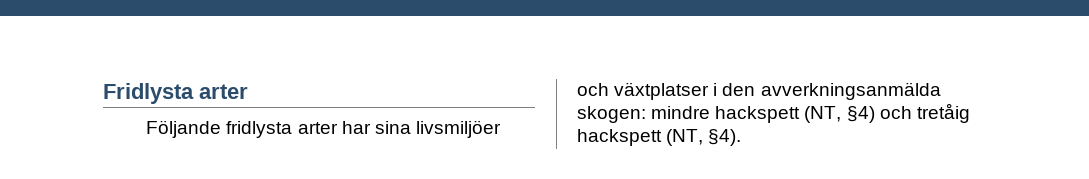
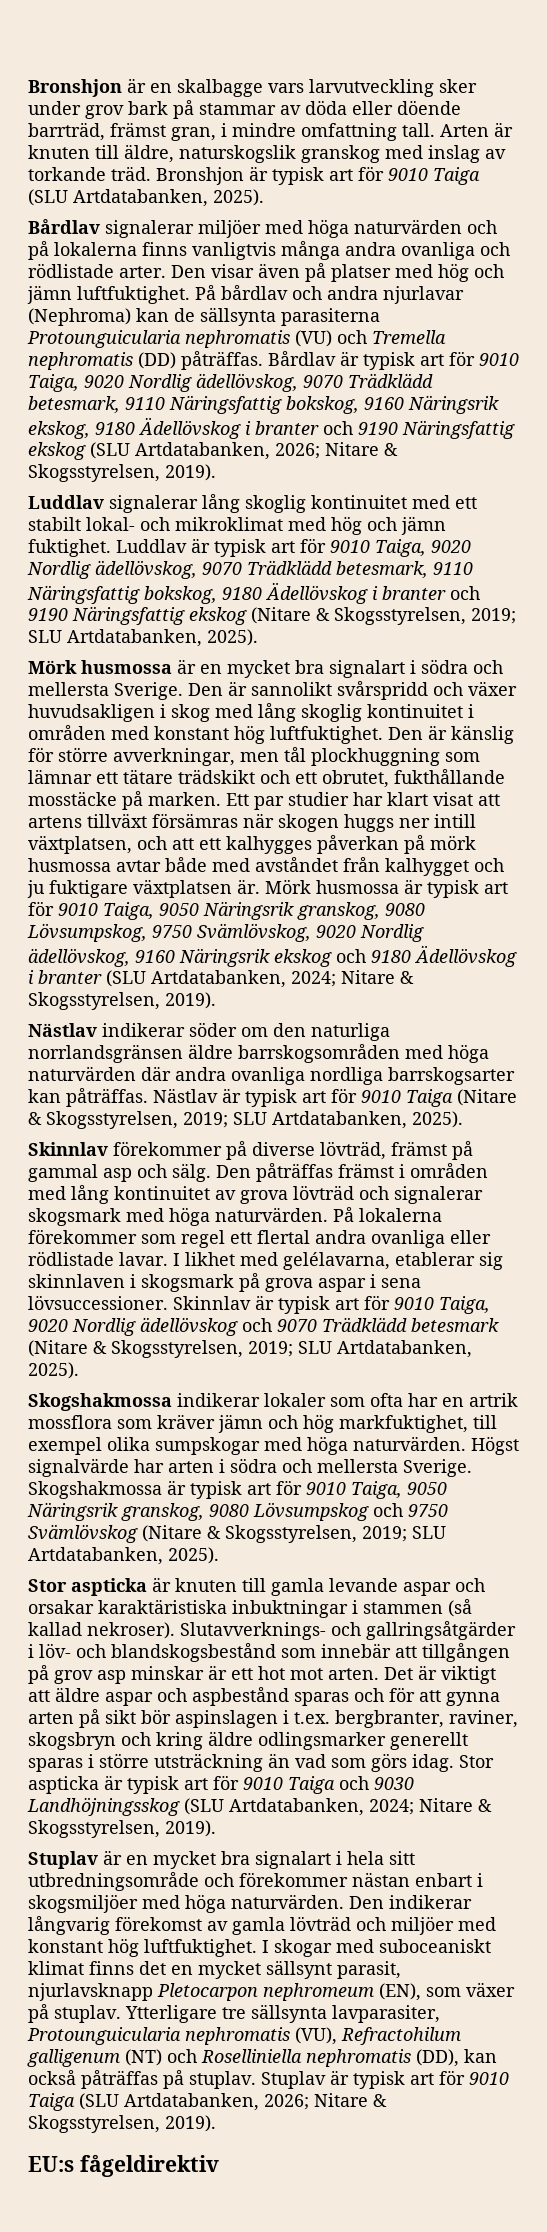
[103,83,248,104] [146,120,501,138] [577,82,941,100] [577,103,970,123] [577,129,742,146] Fridlysta arter // Följande fridlysta arter har sina livsmiljöer och växtplatser i den avverkningsanmälda skogen: mindre hackspett (NT, §4) och tretåig hackspett (NT, §4). -> [28,78,477,97] [28,100,461,119] [28,122,513,141] [28,144,506,163] [28,166,480,185] [28,189,264,207] [28,219,497,238] [28,241,510,260] [28,263,504,282] [27,285,464,304] [28,307,380,326] [27,330,446,348] [28,351,519,370] [28,373,433,392] [28,395,499,414] [28,417,515,439] [28,442,398,460] [28,464,216,482] [28,494,477,513] [28,516,446,535] [28,538,471,557] [27,560,473,579] [27,582,480,604] [28,606,516,625] [28,629,258,647] [28,659,503,678] [28,681,517,700] [28,703,474,722] [28,725,514,744] [28,747,480,766] [28,769,505,788] [28,791,500,810] [28,813,476,832] [28,835,476,854] [28,857,504,876] [27,879,508,898] [28,901,425,920] [27,923,424,942] [28,945,517,967] [28,970,414,988] [28,992,216,1010] [28,1022,390,1041] [28,1044,489,1063] [28,1066,515,1085] [28,1088,517,1107] [28,1111,463,1129] [28,1141,473,1160] [28,1163,488,1182] [28,1185,483,1204] [28,1207,442,1226] [28,1229,491,1248] [28,1251,503,1270] [28,1273,421,1292] [28,1295,490,1314] [28,1317,499,1336] [28,1340,472,1358] [28,1362,79,1379] [28,1393,518,1411] [28,1414,497,1433] [28,1436,519,1455] [28,1458,472,1477] [28,1480,447,1499] [27,1502,448,1521] [28,1524,446,1543] [28,1547,219,1565] [28,1577,485,1596] [28,1599,472,1618] [28,1621,516,1640] [28,1643,510,1662] [28,1665,496,1684] [28,1687,500,1706] [28,1709,518,1728] [28,1731,468,1750] [28,1753,494,1772] [28,1775,414,1794] [27,1797,492,1816] [28,1820,216,1838] [28,1850,415,1869] [28,1872,483,1891] [28,1894,472,1913] [28,1916,496,1935] [28,1938,491,1957] [28,1960,401,1979] [28,1982,515,2001] [28,2004,440,2023] [27,2027,461,2045] [27,2049,497,2067] [28,2070,509,2089] [28,2093,387,2111] [28,2115,216,2133] [28,2154,219,2177] Bronshjon är en skalbagge vars larvutveckling sker under grov bark på stammar av döda eller döende barrträd, främst gran, i mindre omfattning tall. Arten är knuten till äldre, naturskogslik granskog med inslag av torkande träd. Bronshjon är typisk art för 9010 Taiga (SLU Artdatabanken, 2025). // Bårdlav signalerar miljöer med höga naturvärden och på lokalerna finns vanligtvis många andra ovanliga och rödlistade arter. Den visar även på platser med hög och jämn luftfuktighet. På bårdlav och andra njurlavar (Nephroma) kan de sällsynta parasiterna Protounguicularia nephromatis (VU) och Tremella nephromatis (DD) påträffas. Bårdlav är typisk art för 9010 Taiga, 9020 Nordlig ädellövskog, 9070 Trädklädd betesmark, 9110 Näringsfattig bokskog, 9160 Näringsrik ekskog, 9180 Ädellövskog i branter och 9190 Näringsfattig ekskog (SLU Artdatabanken, 2026; Nitare & Skogsstyrelsen, 2019). // Luddlav signalerar lång skoglig kontinuitet med ett stabilt lokal- och mikroklimat med hög och jämn fuktighet. Luddlav är typisk art för 9010 Taiga, 9020 Nordlig ädellövskog, 9070 Trädklädd betesmark, 9110 Näringsfattig bokskog, 9180 Ädellövskog i branter och 9190 Näringsfattig ekskog (Nitare & Skogsstyrelsen, 2019; SLU Artdatabanken, 2025). // Mörk husmossa är en mycket bra signalart i södra och mellersta Sverige. Den är sannolikt svårspridd och växer huvudsakligen i skog med lång skoglig kontinuitet i områden med konstant hög luftfuktighet. Den är känslig för större avverkningar, men tål plockhuggning som lämnar ett tätare trädskikt och ett obrutet, fukthållande mosstäcke på marken. Ett par studier har klart visat att artens tillväxt försämras när skogen huggs ner intill växtplatsen, och att ett kalhygges påverkan på mörk husmossa avtar både med avståndet från kalhygget och ju fuktigare växtplatsen är. Mörk husmossa är typisk art för 9010 Taiga, 9050 Näringsrik granskog, 9080 Lövsumpskog, 9750 Svämlövskog, 9020 Nordlig ädellövskog, 9160 Näringsrik ekskog och 9180 Ädellövskog i branter (SLU Artdatabanken, 2024; Nitare & Skogsstyrelsen, 2019). // Nästlav indikerar söder om den naturliga norrlandsgränsen äldre barrskogsområden med höga naturvärden där andra ovanliga nordliga barrskogsarter kan påträffas. Nästlav är typisk art för 9010 Taiga (Nitare & Skogsstyrelsen, 2019; SLU Artdatabanken, 2025). // Skinnlav förekommer på diverse lövträd, främst på gammal asp och sälg. Den påträffas främst i områden med lång kontinuitet av grova lövträd och signalerar skogsmark med höga naturvärden. På lokalerna förekommer som regel ett flertal andra ovanliga eller rödlistade lavar. I likhet med gelélavarna, etablerar sig skinnlaven i skogsmark på grova aspar i sena lövsuccessioner. Skinnlav är typisk art för 9010 Taiga, 9020 Nordlig ädellövskog och 9070 Trädklädd betesmark (Nitare & Skogsstyrelsen, 2019; SLU Artdatabanken, 2025). // Skogshakmossa indikerar lokaler som ofta har en artrik mossflora som kräver jämn och hög markfuktighet, till exempel olika sumpskogar med höga naturvärden. Högst signalvärde har arten i södra och mellersta Sverige. Skogshakmossa är typisk art för 9010 Taiga, 9050 Näringsrik granskog, 9080 Lövsumpskog och 9750 Svämlövskog (Nitare & Skogsstyrelsen, 2019; SLU Artdatabanken, 2025). // Stor aspticka är knuten till gamla levande aspar och orsakar karaktäristiska inbuktningar i stammen (så kallad nekroser). Slutavverknings- och gallringsåtgärder i löv- och blandskogsbestånd som innebär att tillgången på grov asp minskar är ett hot mot arten. Det är viktigt att äldre aspar och aspbestånd sparas och för att gynna arten på sikt bör aspinslagen i t.ex. bergbranter, raviner, skogsbryn och kring äldre odlingsmarker generellt sparas i större utsträckning än vad som görs idag. Stor aspticka är typisk art för 9010 Taiga och 9030 Landhöjningsskog (SLU Artdatabanken, 2024; Nitare & Skogsstyrelsen, 2019). // Stuplav är en mycket bra signalart i hela sitt utbredningsområde och förekommer nästan enbart i skogsmiljöer med höga naturvärden. Den indikerar långvarig förekomst av gamla lövträd och miljöer med konstant hög luftfuktighet. I skogar med suboceaniskt klimat finns det en mycket sällsynt parasit, njurlavsknapp Pletocarpon nephromeum (EN), som växer på stuplav. Ytterligare tre sällsynta lavparasiter, Protounguicularia nephromatis (VU), Refractohilum galligenum (NT) och Roselliniella nephromatis (DD), kan också påträffas på stuplav. Stuplav är typisk art för 9010 Taiga (SLU Artdatabanken, 2026; Nitare & Skogsstyrelsen, 2019). // EU:s fågeldirektiv

